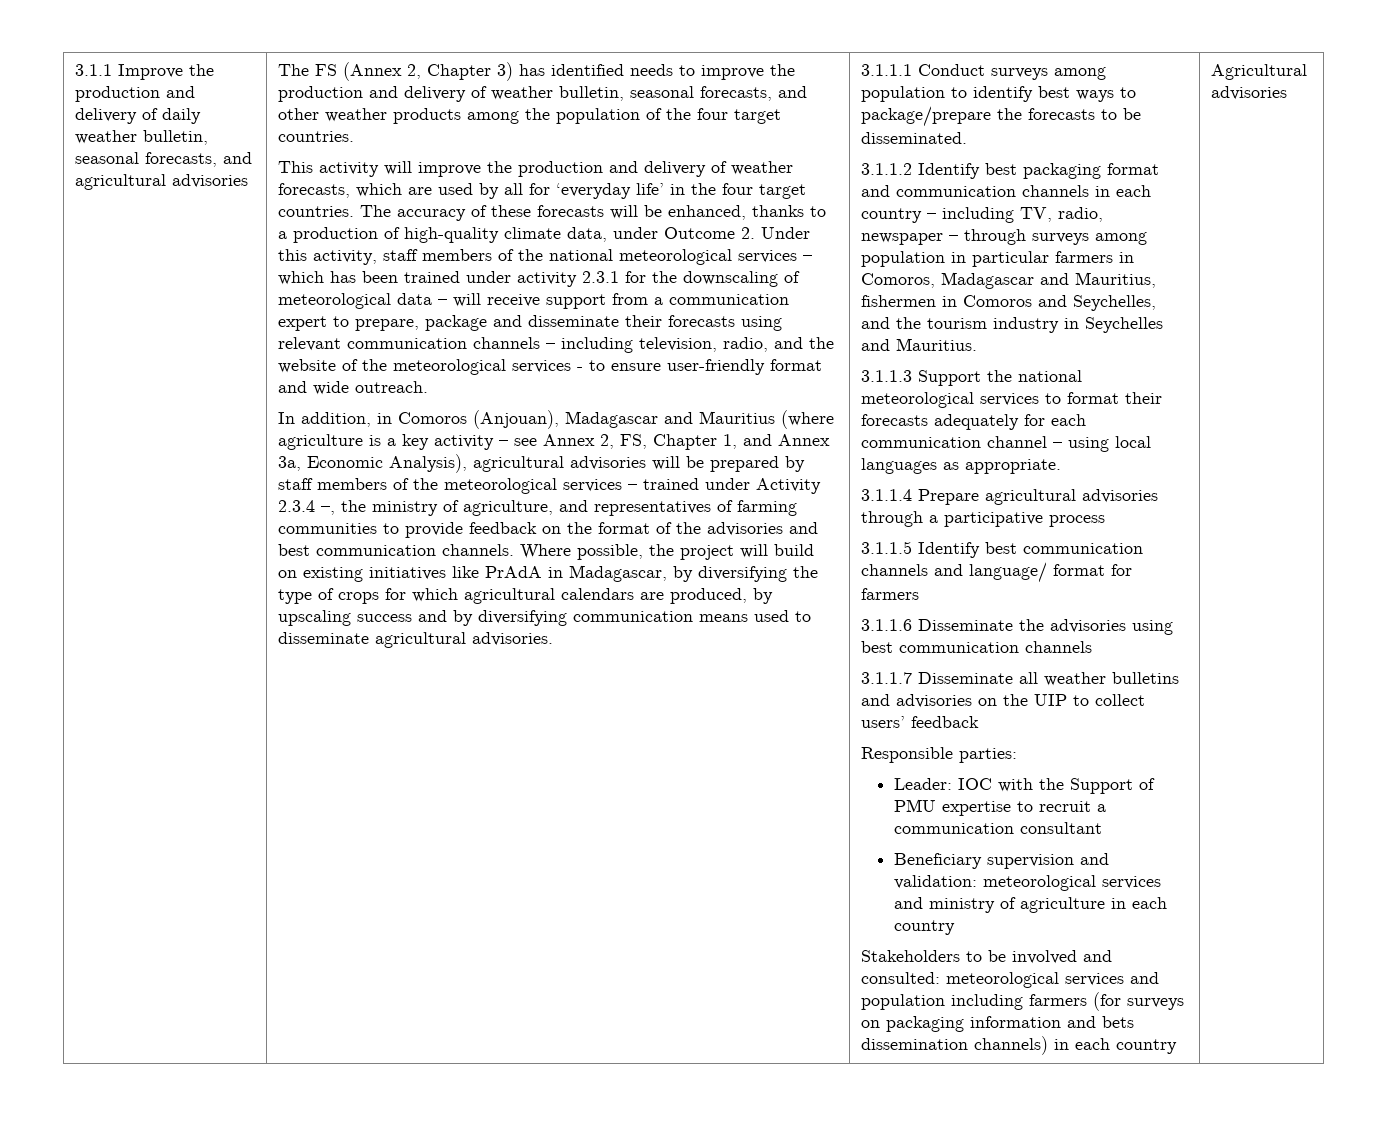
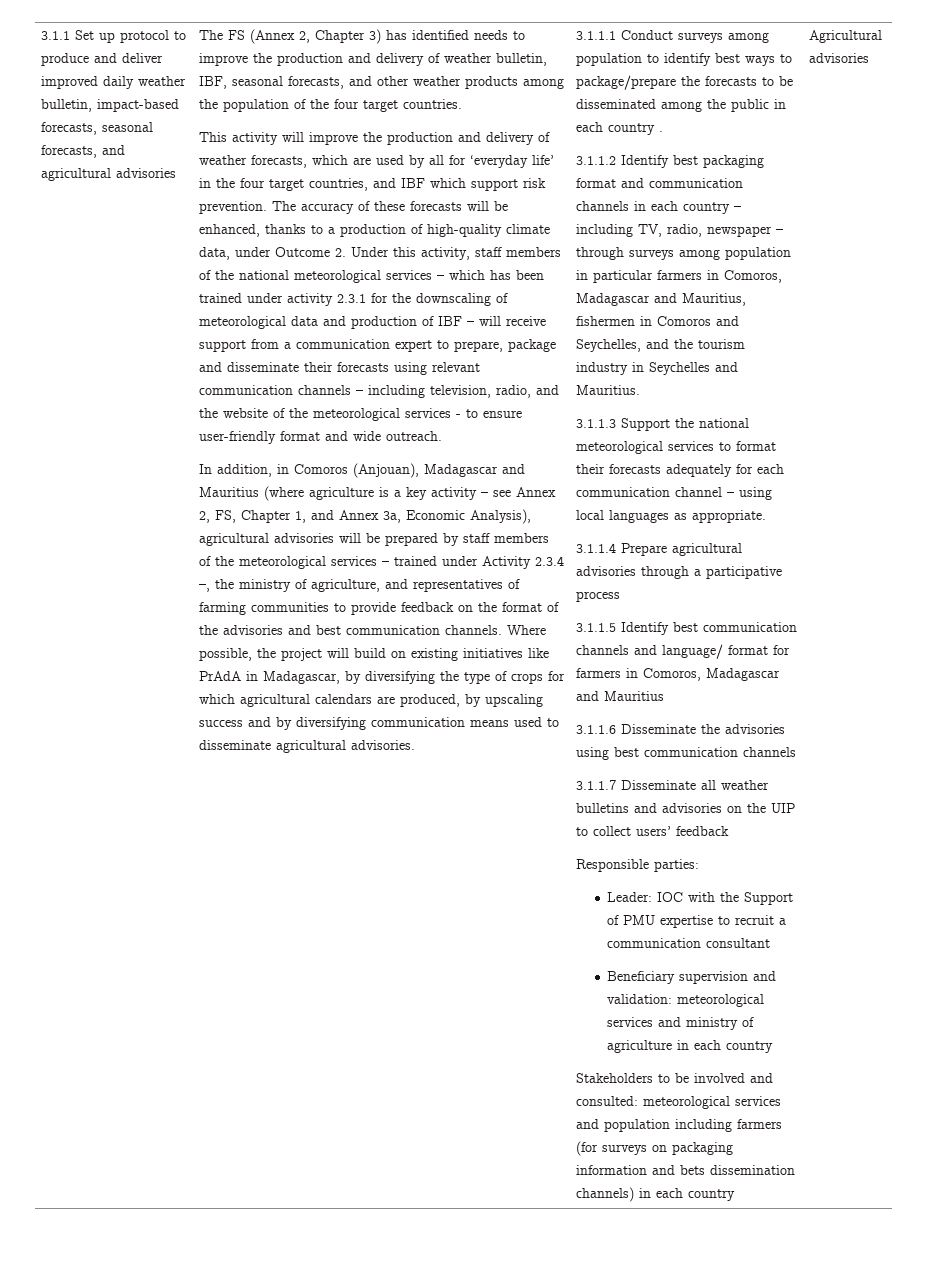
[118,64,215,80] [75,86,196,102] [75,108,159,124] Improve the production and delivery of -> [75,30,187,43] [41,53,164,66] [41,76,99,89] Set up protocol to produce and deliver improved
(209, 137) none -> [97,99,180,112] [41,122,98,135] impact-based forecasts,
(625, 93) none -> [199,76,228,89] IBF,
[278,206,355,217] countries. -> [309,178,547,191] [199,201,268,214] countries, and IBF which support risk prevention.
(433, 299) none -> [323,316,463,329] and production of IBF
[861,132,968,144] disseminated. -> [576,99,787,112] [576,122,664,135] disseminated among the public in each country .
(920, 594) none -> [626,668,781,681] [576,691,665,701] in Comoros, Madagascar and Mauritius

